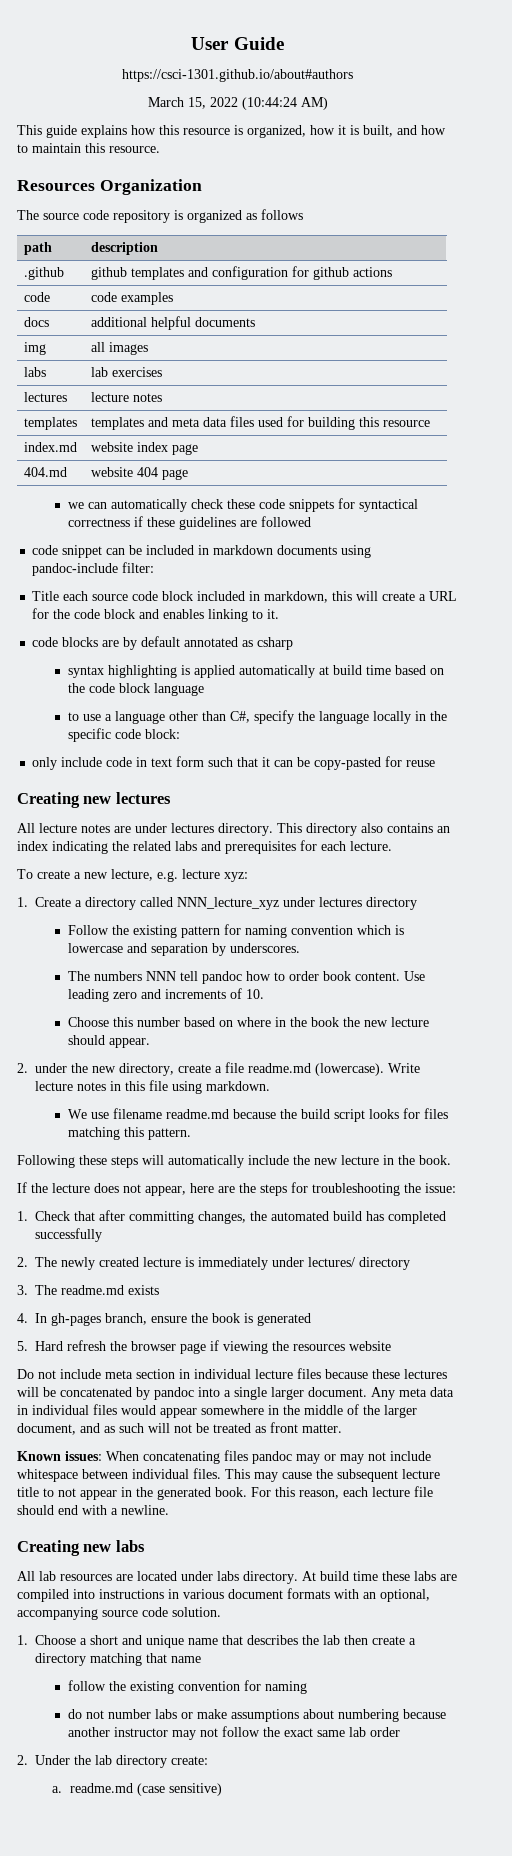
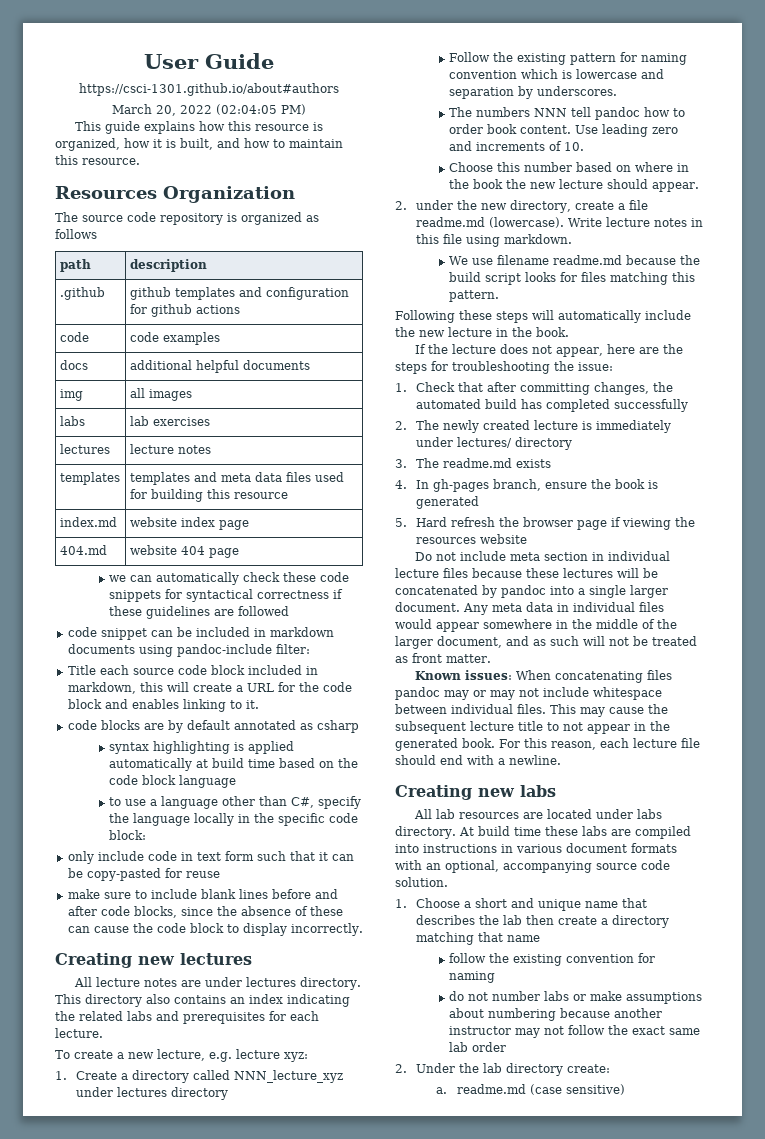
[187,97,328,110] 15, 2022 (10:44:24 AM) -> [156,104,306,116] 20, 2022 (02:04:05 PM)
(436, 763) none -> [67,889,338,899] [67,906,343,918] [67,923,363,936] // make sure to include blank lines before and after code blocks, since the absence of these can cause the code block to display incorrectly.

